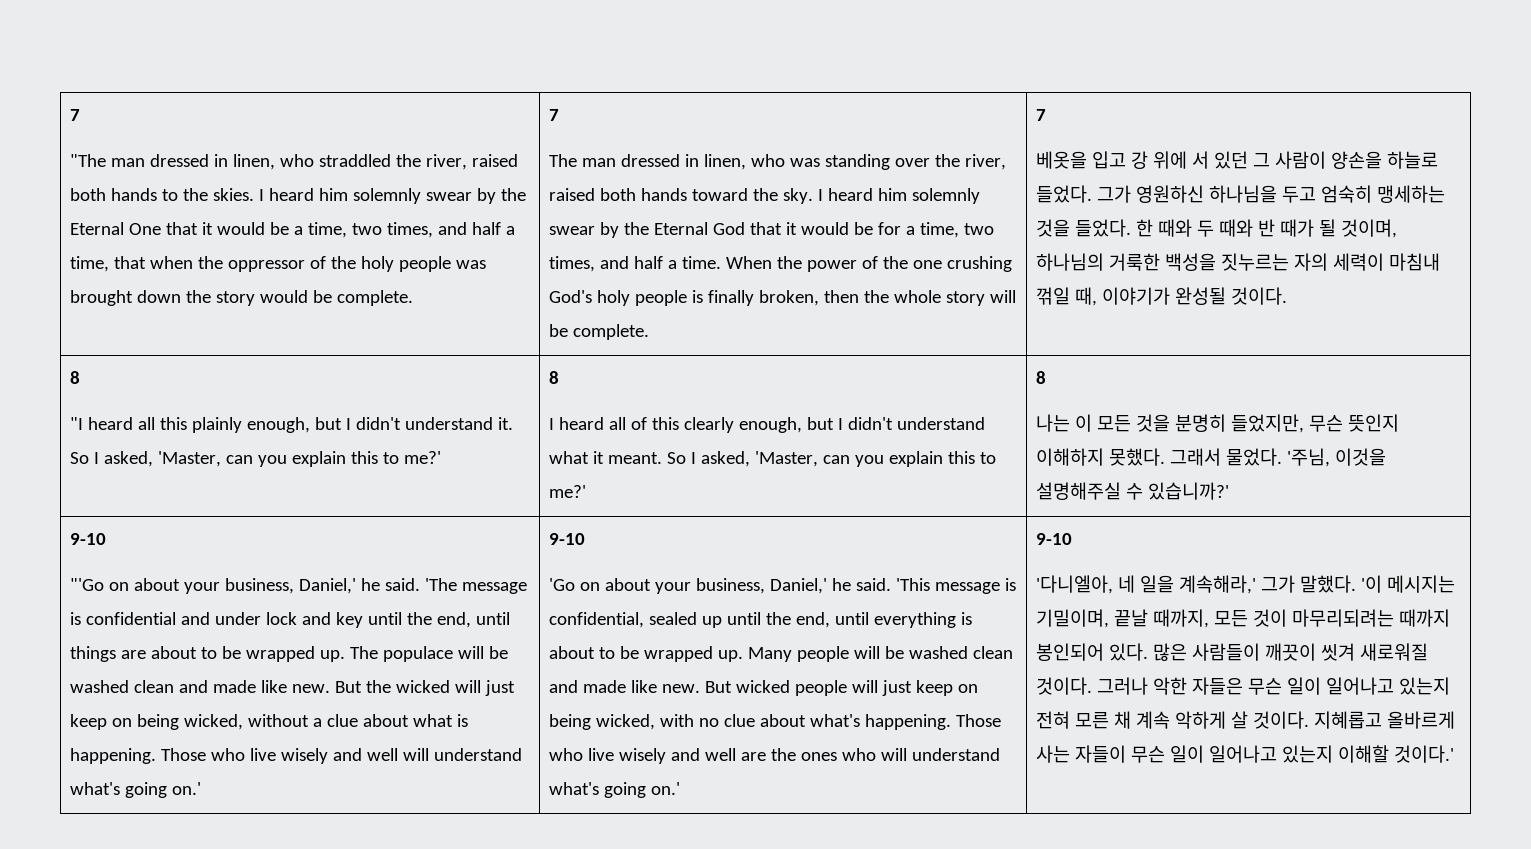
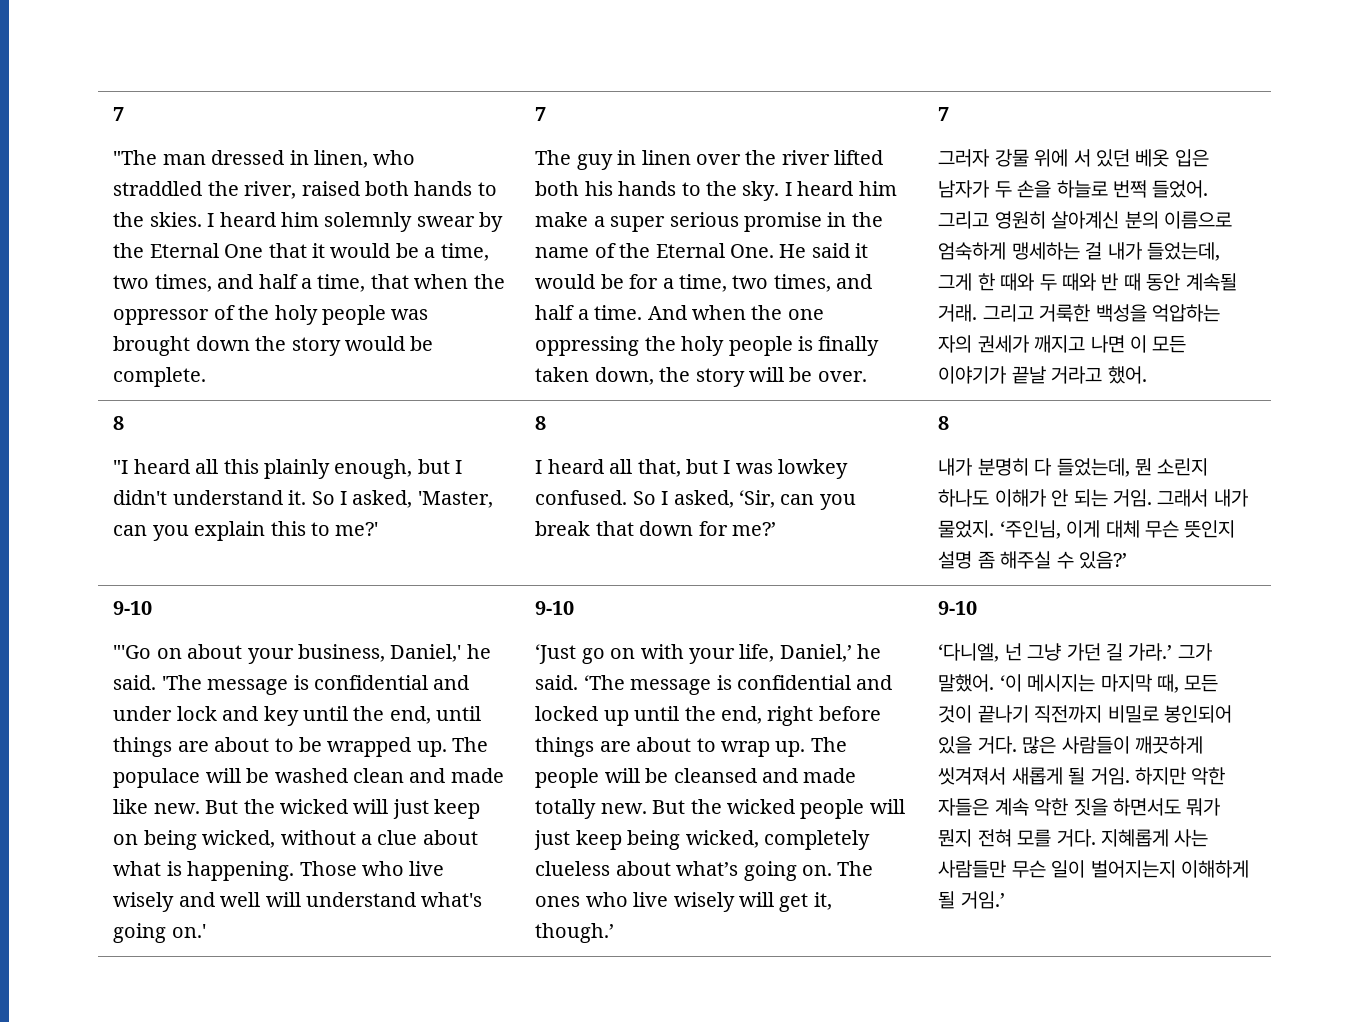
[581,154,1006,170] [548,188,748,201] man dressed in linen, who was standing over the river, raised both hands toward -> [576,150,884,170] [535,181,701,196] guy in linen over the river lifted both his hands to
[911,188,980,204] [548,222,782,238] solemnly swear by the Eternal God that -> [535,212,883,232] [535,243,850,258] make a super serious promise in the name of the Eternal One. He said
[725,256,1012,272] [548,290,941,306] When the power of the one crushing God's holy people is finally broken, then the whole -> [647,305,824,320] [535,336,880,356] [535,367,691,385] And when the one oppressing the holy people is finally taken down, the
[572,324,649,340] [1035,109,1046,121] [1035,151,1438,169] [1035,185,1445,203] [1035,219,1131,237] complete. | 7 // 베옷을 입고 강 위에 서 있던 그 사람이 양손을 하늘로 들었다. 그가 영원하신 하나님을 두고 엄숙히 맹세하는 것을 들었다. -> [817,371,867,382] [938,107,950,121] [938,149,1209,167] [938,180,1209,198] [938,211,1233,229] [938,242,1221,261] [938,273,973,291] over. | 7 // 그러자 강물 위에 서 있던 베옷 입은 남자가 두 손을 하늘로 번쩍 들었어. 그리고 영원히 살아계신 분의 이름으로 엄숙하게 맹세하는 걸 내가 들었는데, 그게
[1279,219,1397,238] [1035,253,1440,271] [1035,287,1287,306] 때가 될 것이며, 하나님의 거룩한 백성을 짓누르는 자의 세력이 마침내 꺾일 때, 이야기가 완성될 것이다. -> [1123,273,1237,291] [938,304,1221,322] [938,335,1187,353] [938,366,1147,384] 때 동안 계속될 거래. 그리고 거룩한 백성을 억압하는 자의 권세가 깨지고 나면 이 모든 이야기가 끝날 거라고 했어.
[630,417,985,433] [548,451,996,467] [548,485,586,498] [1035,371,1046,384] [1035,414,1399,433] [1035,448,1386,467] [1035,482,1229,500] of this clearly enough, but I didn't understand what it meant. So I asked, 'Master, can you explain this to me?' | 8 // 나는 이 모든 것을 분명히 들었지만, 무슨 뜻인지 이해하지 못했다. 그래서 물었다. '주님, 이것을 설명해주실 수 있습니까?' -> [637,459,849,479] [535,490,856,510] [535,521,777,536] [938,416,950,430] [938,458,1209,477] [938,489,1248,507] [938,520,1236,539] [938,551,1128,569] that, but I was lowkey confused. So I asked, ‘Sir, can you break that down for me?’ | 8 // 내가 분명히 다 들었는데, 뭔 소린지 하나도 이해가 안 되는 거임. 그래서 내가 물었지. ‘주인님, 이게 대체 무슨 뜻인지 설명 좀 해주실 수 있음?’
[548,578,1016,594] [548,612,697,628] 'Go on about your business, Daniel,' he said. 'This message is confidential, sealed -> [535,644,882,664] [535,675,893,695] [535,706,599,721] ‘Just go on with your life, Daniel,’ he said. ‘The message is confidential and locked
[834,612,972,628] [548,646,792,662] until everything is about to be wrapped up. Many -> [767,706,881,726] [535,737,847,757] right before things are about to wrap up. The
[908,646,1013,659] [548,680,732,693] washed clean and made like new. But -> [673,768,857,783] [535,799,722,819] cleansed and made totally new. But the
[957,684,978,693] [548,714,1001,730] [548,748,1000,764] [548,782,680,798] [1035,533,1072,545] [1035,575,1455,594] [1035,609,1450,628] [1035,643,1428,661] [1035,677,1450,695] [1035,711,1455,729] [1035,745,1454,763] on being wicked, with no clue about what's happening. Those who live wisely and well are the ones who will understand what's going on.' | 9-10 // '다니엘아, 네 일을 계속해라,' 그가 말했다. '이 메시지는 기밀이며, 끝날 때까지, 모든 것이 마무리되려는 때까지 봉인되어 있다. 많은 사람들이 깨끗이 씻겨 새로워질 것이다. 그러나 악한 자들은 무슨 일이 일어나고 있는지 전혀 모른 채 계속 악하게 살 것이다. 지혜롭고 올바르게 사는 자들이 무슨 일이 일어나고 있는지 이해할 것이다.' -> [627,830,871,850] [535,861,874,881] [535,892,832,912] [535,923,615,943] [938,601,978,615] [938,643,1212,662] [938,674,1219,693] [938,705,1233,723] [938,736,1204,754] [938,767,1226,785] [938,798,1221,816] [938,829,1209,847] [938,860,1250,878] [938,891,1005,909] being wicked, completely clueless about what’s going on. The ones who live wisely will get it, though.’ | 9-10 // ‘다니엘, 넌 그냥 가던 길 가라.’ 그가 말했어. ‘이 메시지는 마지막 때, 모든 것이 끝나기 직전까지 비밀로 봉인되어 있을 거다. 많은 사람들이 깨끗하게 씻겨져서 새롭게 될 거임. 하지만 악한 자들은 계속 악한 짓을 하면서도 뭐가 뭔지 전혀 모를 거다. 지혜롭게 사는 사람들만 무슨 일이 벌어지는지 이해하게 될 거임.’

